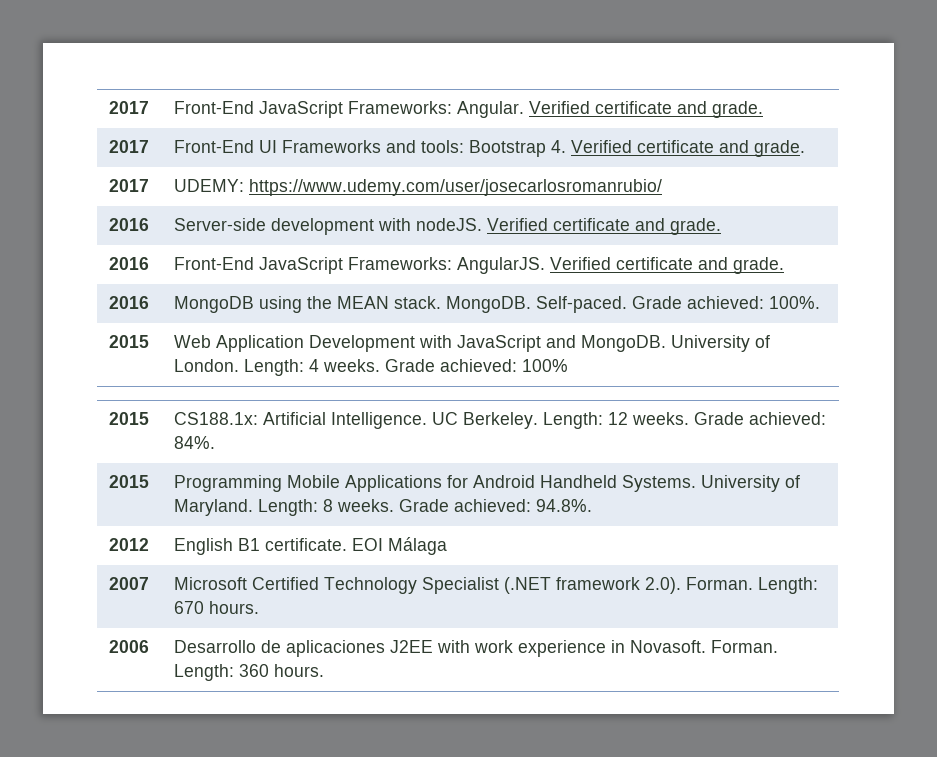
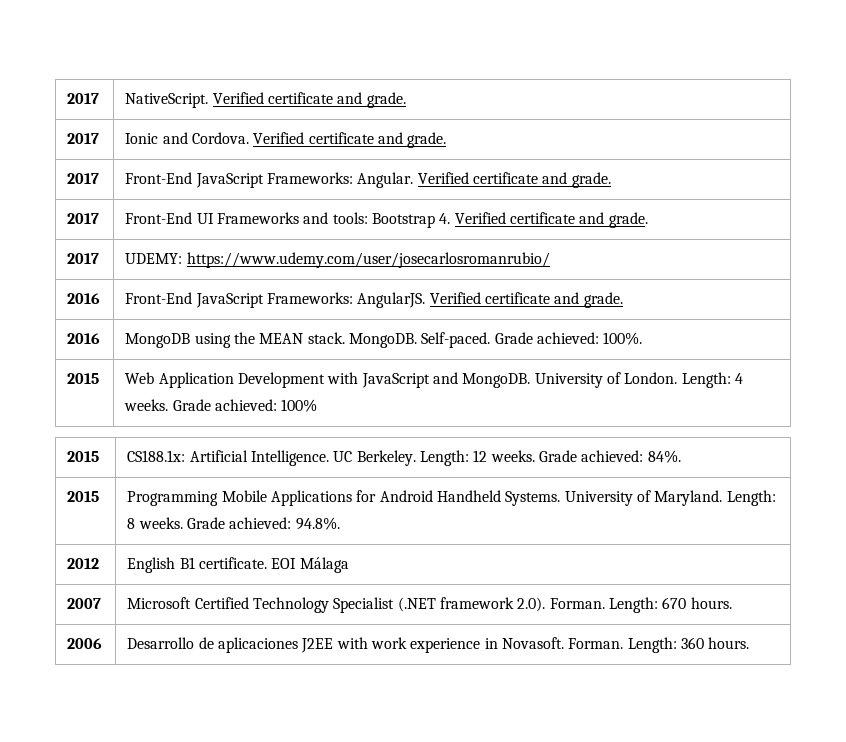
[109,101,150,114] 2017 -> [67,93,100,104] [125,92,406,108] [67,133,100,144] [125,132,447,148] [67,173,100,184] 2017 | NativeScript. Verified certificate and grade. // 2017 | Ionic and Cordova. Verified certificate and grade. // 2017
[109,218,150,231] [174,218,722,235] // 2016 | Server-side development with nodeJS. Verified certificate and grade. -> (550, 260) none

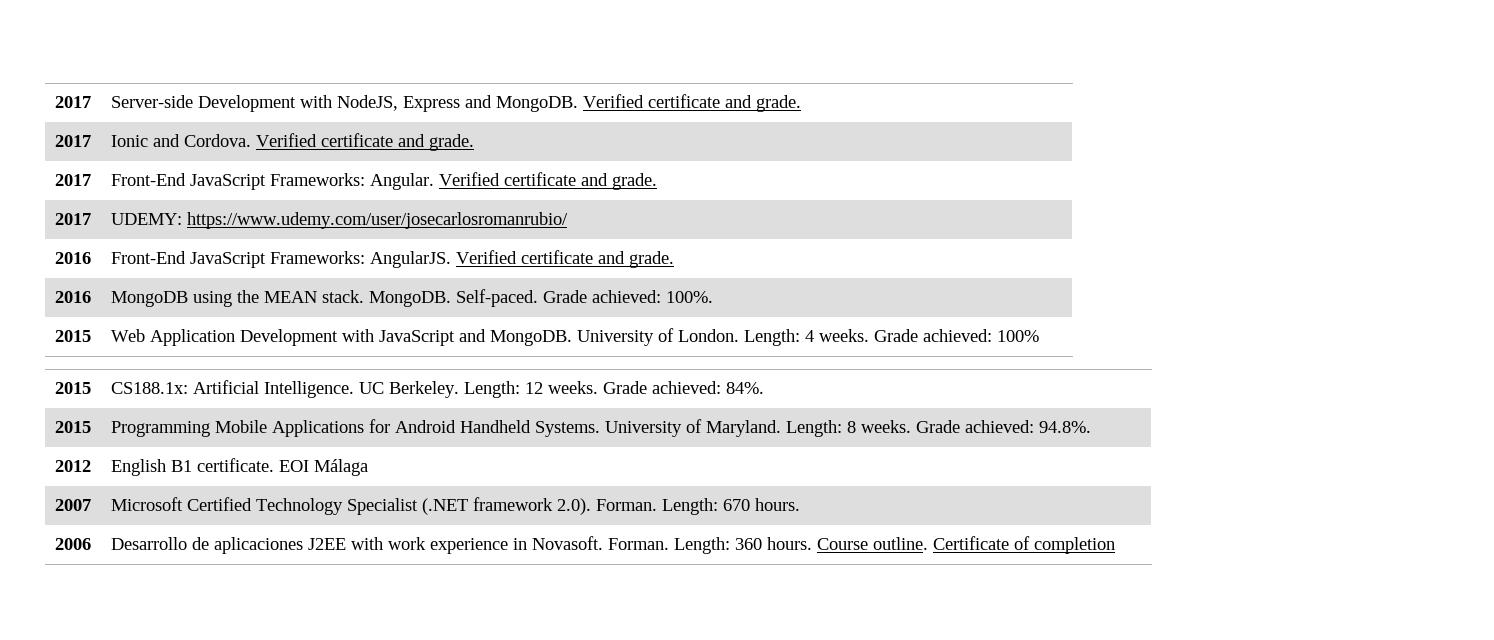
[67,93,100,104] [125,93,209,108] 2017 | NativeScript. -> [54,96,91,108] [110,95,578,112] 2017 | Server-side Development with NodeJS, Express and MongoDB.
[67,213,100,224] [125,212,648,228] // 2017 | Front-End UI Frameworks and tools: Bootstrap 4. Verified certificate and grade. -> (657, 181) none
(750, 643) none -> [816,536,1115,554] Course outline. Certificate of completion

